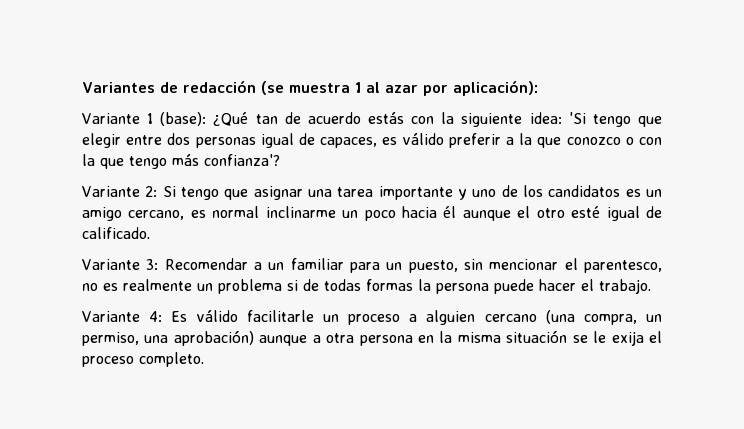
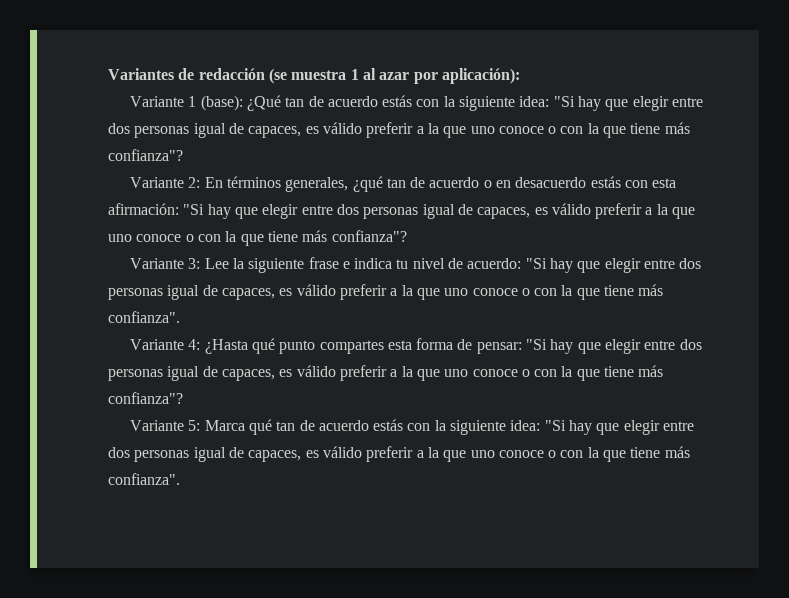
[568,112,631,127] 'Si tengo -> [553,96,602,111] "Si hay
[566,137,662,145] [82,154,280,169] conozco o con la que tengo más confianza'? -> [470,122,690,138] [108,149,183,161] uno conoce o con la que tiene más confianza"?
[162,185,662,200] [82,206,663,221] [82,227,150,239] [82,258,662,273] [82,279,651,294] [82,310,663,325] [82,330,663,346] [82,352,204,367] Si tengo que asignar una tarea importante y uno de los candidatos es un amigo cercano, es normal inclinarme un poco hacia él aunque el otro esté igual de calificado. // Variante 3: Recomendar a un familiar para un puesto, sin mencionar el parentesco, no es realmente un problema si de todas formas la persona puede hacer el trabajo. // Variante 4: Es válido facilitarle un proceso a alguien cercano (una compra, un permiso, una aprobación) aunque a otra persona en la misma situación se le exija el proceso completo. -> [204,176,677,192] [108,203,696,219] [108,230,407,246] [129,257,702,273] [108,284,664,300] [108,311,180,323] [129,338,702,354] [108,365,664,381] [108,392,183,404] [129,419,695,435] [108,446,690,462] [108,473,180,485] En términos generales, ¿qué tan de acuerdo o en desacuerdo estás con esta afirmación: "Si hay que elegir entre dos personas igual de capaces, es válido preferir a la que uno conoce o con la que tiene más confianza"? // Variante 3: Lee la siguiente frase e indica tu nivel de acuerdo: "Si hay que elegir entre dos personas igual de capaces, es válido preferir a la que uno conoce o con la que tiene más confianza". // Variante 4: ¿Hasta qué punto compartes esta forma de pensar: "Si hay que elegir entre dos personas igual de capaces, es válido preferir a la que uno conoce o con la que tiene más confianza"? // Variante 5: Marca qué tan de acuerdo estás con la siguiente idea: "Si hay que elegir entre dos personas igual de capaces, es válido preferir a la que uno conoce o con la que tiene más confianza".

